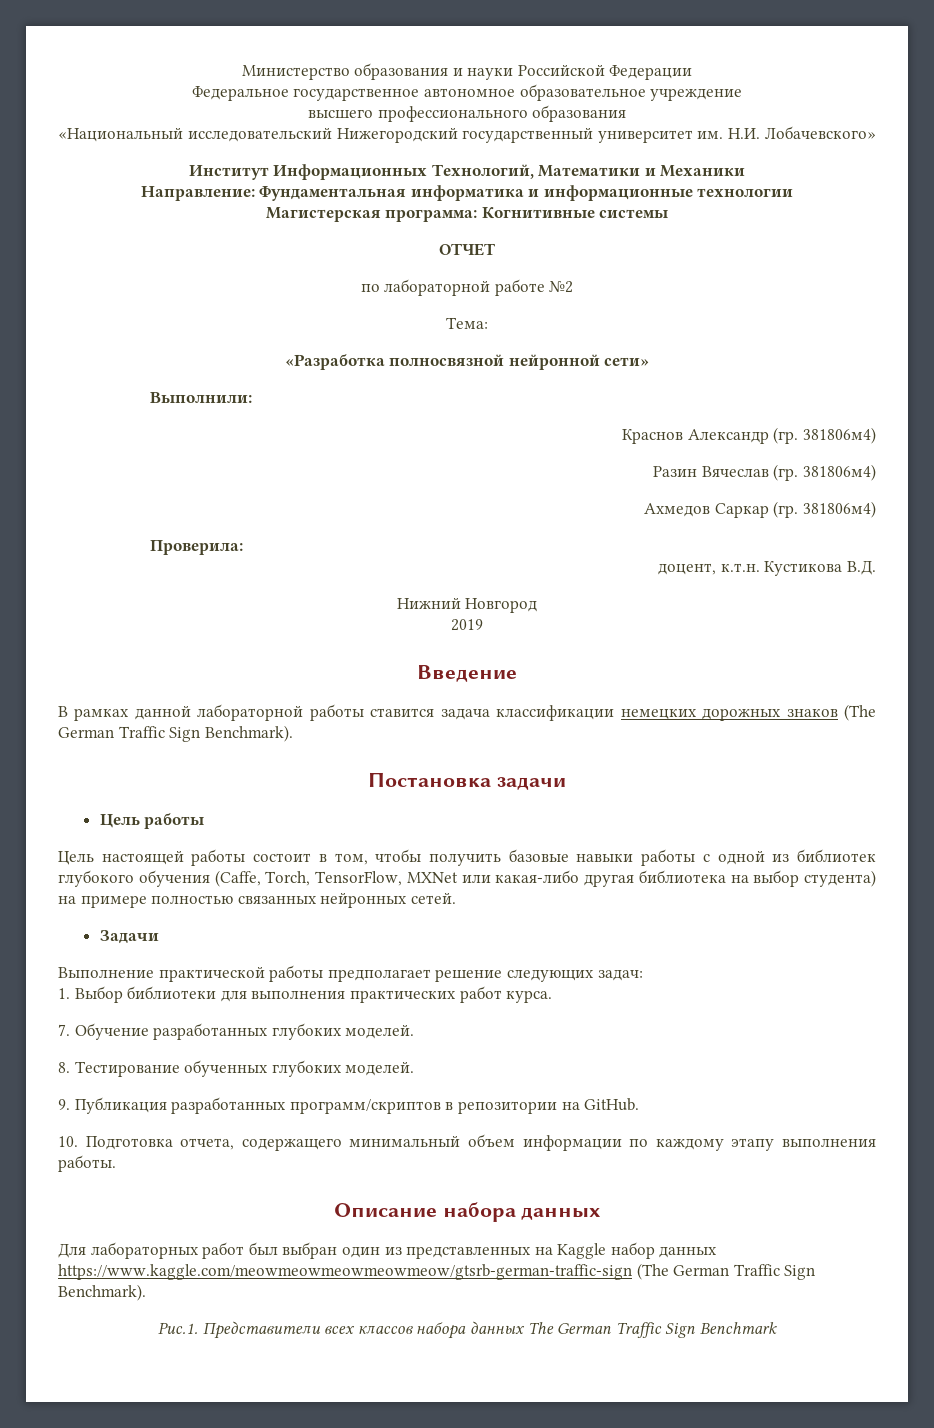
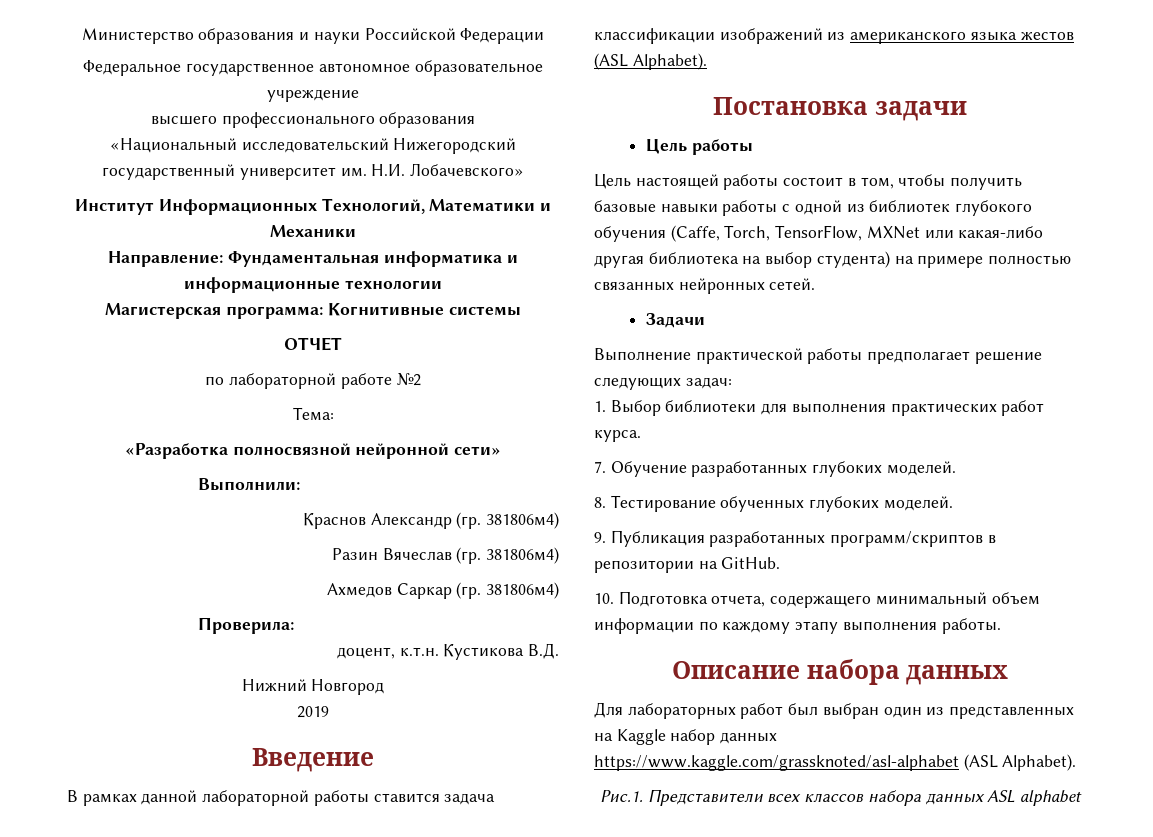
[620,704,877,721] [58,725,293,742] немецких дорожных знаков (The German Traffic Sign Benchmark). -> [719,28,1074,44] [594,53,707,70] изображений из американского языка жестов (ASL Alphabet).
[58,1263,816,1280] [58,1284,146,1301] https://www.kaggle.com/meowmeowmeowmeowmeow/gtsrb-german-traffic-sign (The German Traffic Sign Benchmark). -> [594,754,1077,771] https://www.kaggle.com/grassknoted/asl-alphabet (ASL Alphabet).
[527,1322,777,1338] The German Traffic Sign Benchmark -> [987,790,1083,806] ASL alphabet

